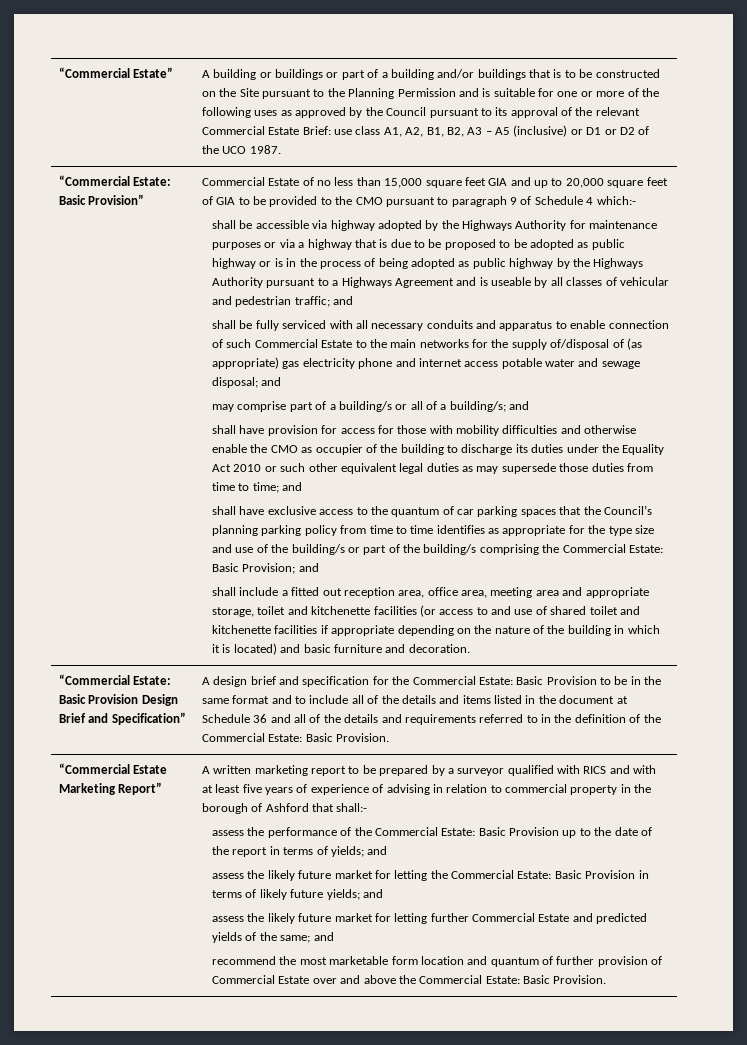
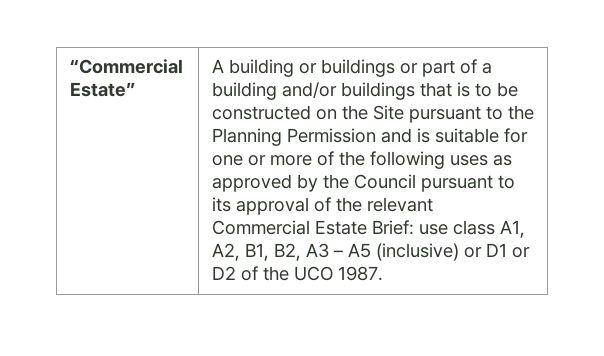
[58,175,172,186] [58,194,145,205] [201,177,668,188] [201,196,636,207] [212,220,658,231] [212,239,625,250] [212,258,644,269] [212,277,669,288] [212,296,354,307] [212,320,669,331] [212,338,642,350] [212,357,640,369] [212,377,282,388] [212,401,530,412] [212,425,637,436] [212,444,665,455] [212,463,653,474] [212,482,303,493] [212,505,652,517] [212,525,654,536] [212,544,663,555] [212,563,319,574] [212,587,649,598] [212,605,640,617] [212,625,660,636] [212,643,470,655] [58,674,172,685] [58,694,178,706] [58,712,186,725] [201,676,662,687] [201,695,628,704] [201,714,661,725] [201,733,390,742] [58,763,168,774] [58,782,163,795] [201,765,657,776] [201,784,652,795] [201,803,368,814] [212,827,652,838] [212,846,388,857] [212,870,649,881] [212,889,383,900] [212,913,648,924] [212,932,334,943] [212,956,663,967] [212,975,607,984] // “Commercial Estate: Basic Provision” | Commercial Estate of no less than 15,000 square feet GIA and up to 20,000 square feet of GIA to be provided to the CMO pursuant to paragraph 9 of Schedule 4 which:- // shall be accessible via highway adopted by the Highways Authority for maintenance purposes or via a highway that is due to be proposed to be adopted as public highway or is in the process of being adopted as public highway by the Highways Authority pursuant to a Highways Agreement and is useable by all classes of vehicular and pedestrian traffic; and // shall be fully serviced with all necessary conduits and apparatus to enable connection of such Commercial Estate to the main networks for the supply of/disposal of (as appropriate) gas electricity phone and internet access potable water and sewage disposal; and // may comprise part of a building/s or all of a building/s; and // shall have provision for access for those with mobility difficulties and otherwise enable the CMO as occupier of the building to discharge its duties under the Equality Act 2010 or such other equivalent legal duties as may supersede those duties from time to time; and // shall have exclusive access to the quantum of car parking spaces that the Council’s planning parking policy from time to time identifies as appropriate for the type size and use of the building/s or part of the building/s comprising the Commercial Estate: Basic Provision; and // shall include a fitted out reception area, office area, meeting area and appropriate storage, toilet and kitchenette facilities (or access to and use of shared toilet and kitchenette facilities if appropriate depending on the nature of the building in which it is located) and basic furniture and decoration. // “Commercial Estate: Basic Provision Design Brief and Specification” | A design brief and specification for the Commercial Estate: Basic Provision to be in the same format and to include all of the details and items listed in the document at Schedule 36 and all of the details and requirements referred to in the definition of the Commercial Estate: Basic Provision. // “Commercial Estate Marketing Report” | A written marketing report to be prepared by a surveyor qualified with RICS and with at least five years of experience of advising in relation to commercial property in the borough of Ashford that shall:- // assess the performance of the Commercial Estate: Basic Provision up to the date of the report in terms of yields; and // assess the likely future market for letting the Commercial Estate: Basic Provision in terms of likely future yields; and // assess the likely future market for letting further Commercial Estate and predicted yields of the same; and // recommend the most marketable form location and quantum of further provision of Commercial Estate over and above the Commercial Estate: Basic Provision. -> (383, 273) none

